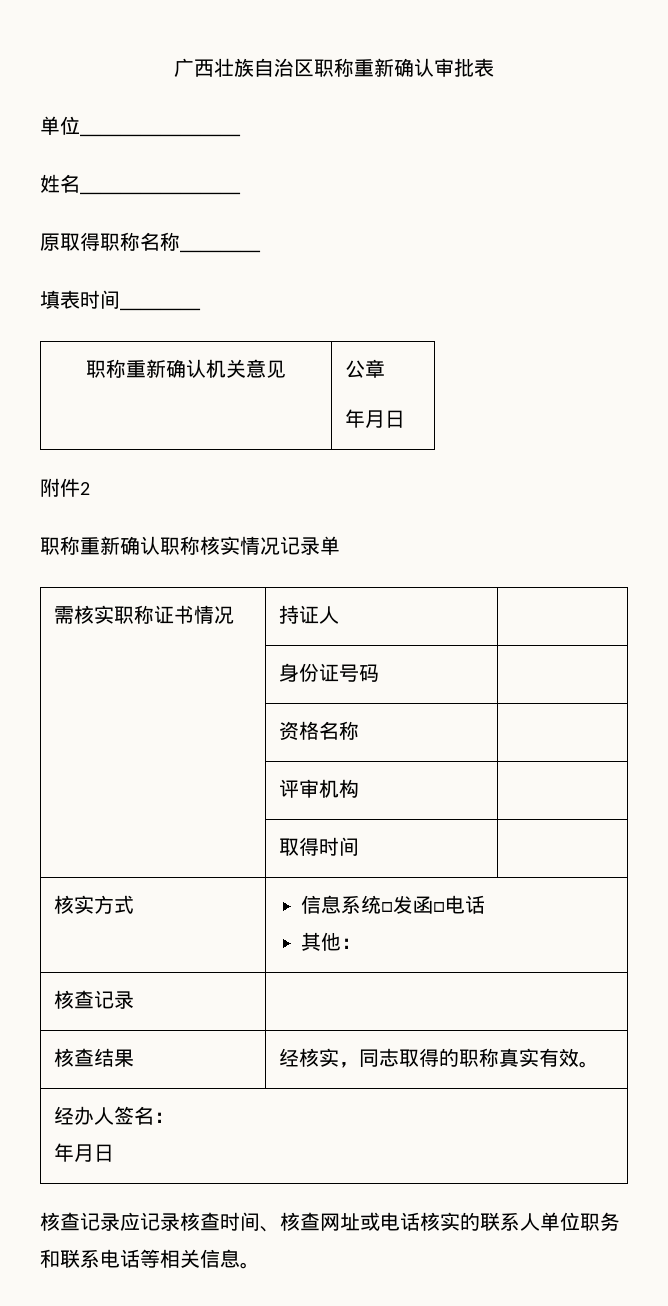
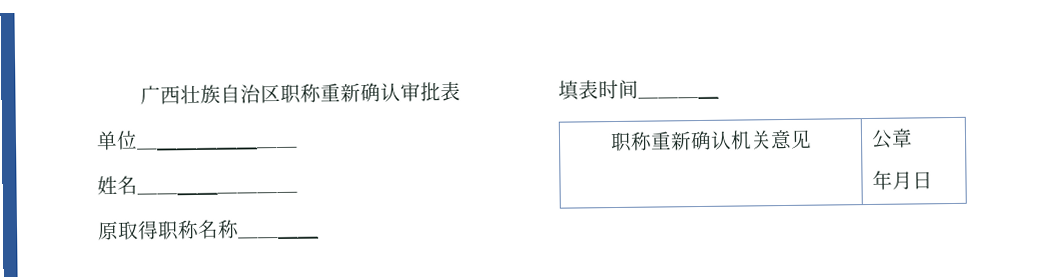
[40,478,90,497] [40,536,340,555] [53,605,234,624] [278,605,339,624] [278,663,379,682] [278,721,359,741] [278,779,359,798] [278,837,359,856] [53,895,134,914] [300,895,485,914] [300,932,361,951] [53,990,134,1009] [53,1048,134,1067] [278,1048,599,1068] [53,1106,174,1125] [53,1143,114,1162] [40,1212,620,1232] [40,1249,260,1269] // 附件2 // 职称重新确认职称核实情况记录单 // 需核实职称证书情况 | 持证人 | // | 身份证号码 | // | 资格名称 | // | 评审机构 | // | 取得时间 | // 核实方式 | 信息系统□发函□电话 // 其他： // 核查记录 | // 核查结果 | 经核实，同志取得的职称真实有效。 // 经办人签名： // 年月日 // 核查记录应记录核查时间、核查网址或电话核实的联系人单位职务和联系电话等相关信息。 -> (934, 180) none

